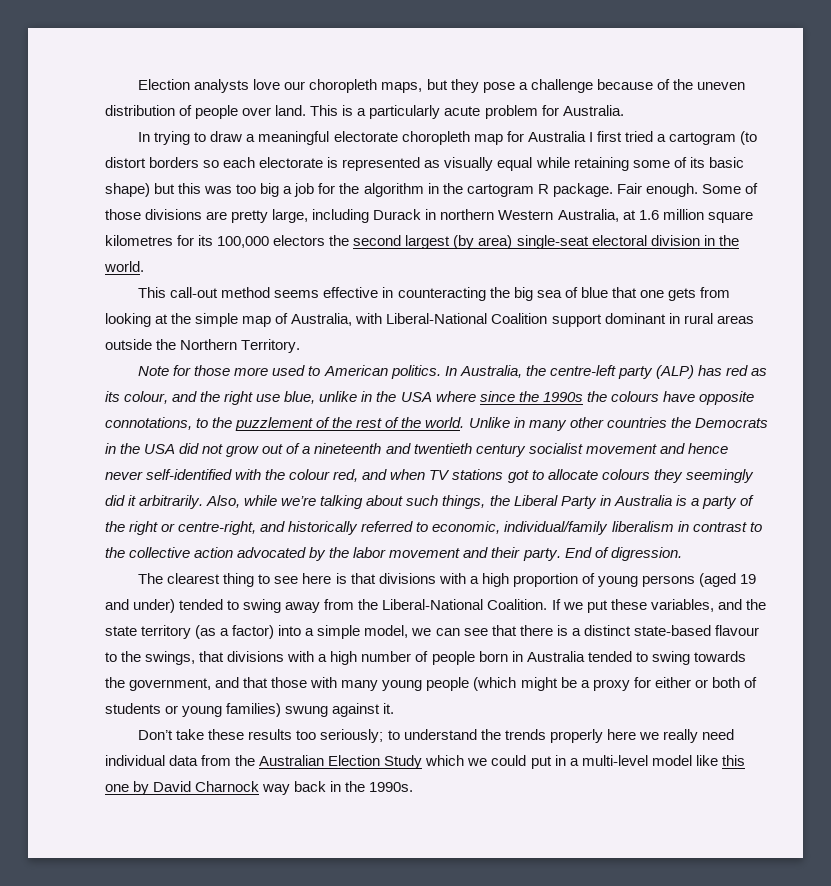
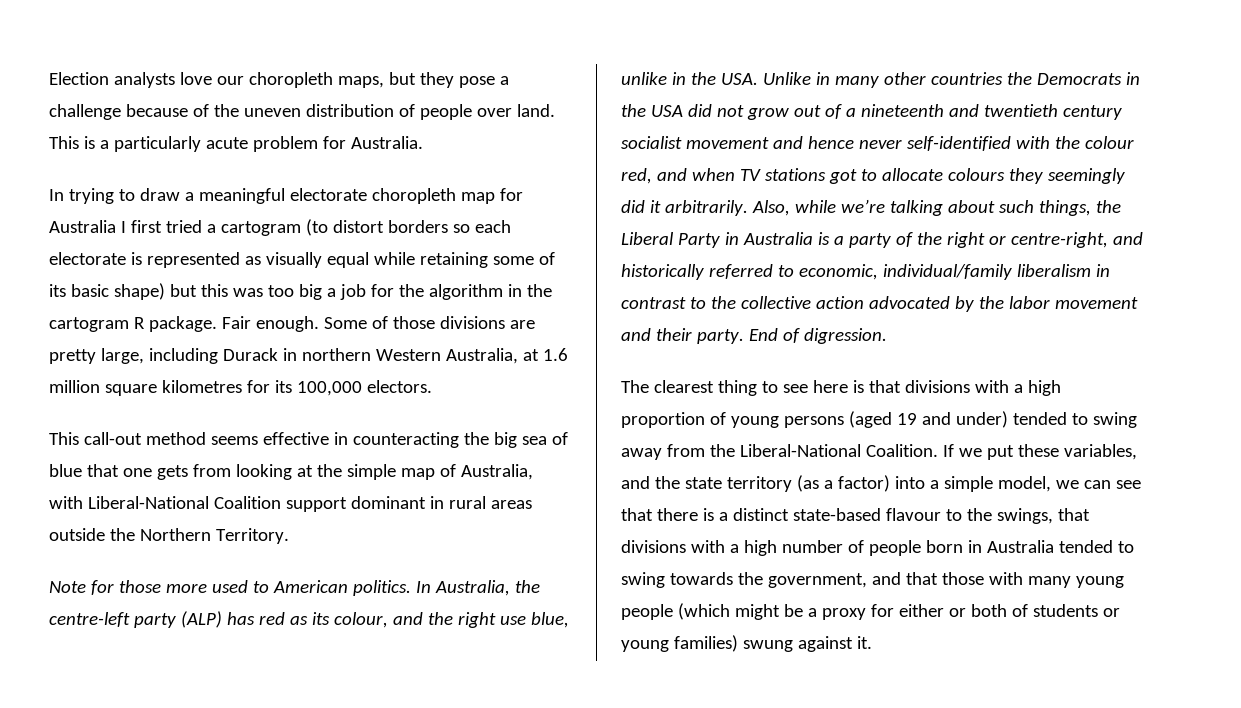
[273,235,739,249] [104,261,144,272] electors the second largest (by area) single-seat electoral division in the world. -> [366,380,432,393] electors.
[400,391,754,405] [105,417,465,431] USA where since the 1990s the colours have opposite connotations, to the puzzlement of the rest of the world. -> [720,73,758,85] USA.
[138,729,734,743] [105,755,745,769] [105,781,414,795] // Don’t take these results too seriously; to understand the trends properly here we really need individual data from the Australian Election Study which we could put in a multi-level model like this one by David Charnock way back in the 1990s. -> (872, 642) none

